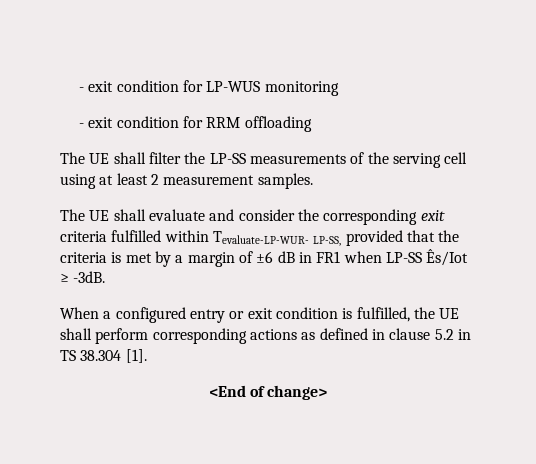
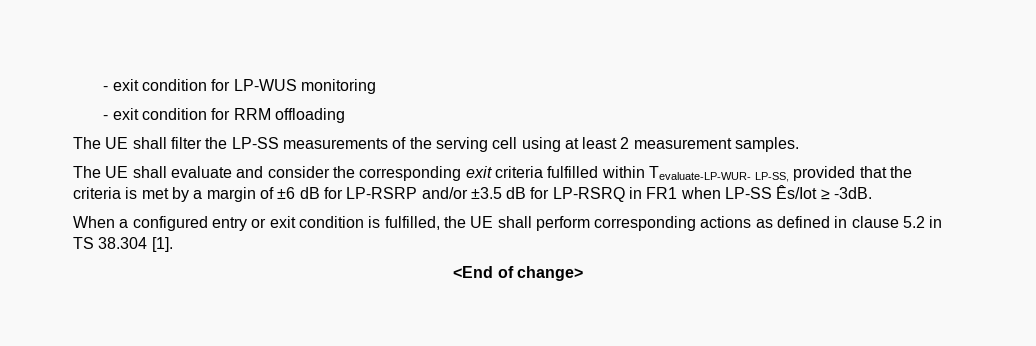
(295, 257) none -> [323,187,625,202] for LP-RSRP and/or ±3.5 dB for LP-RSRQ

